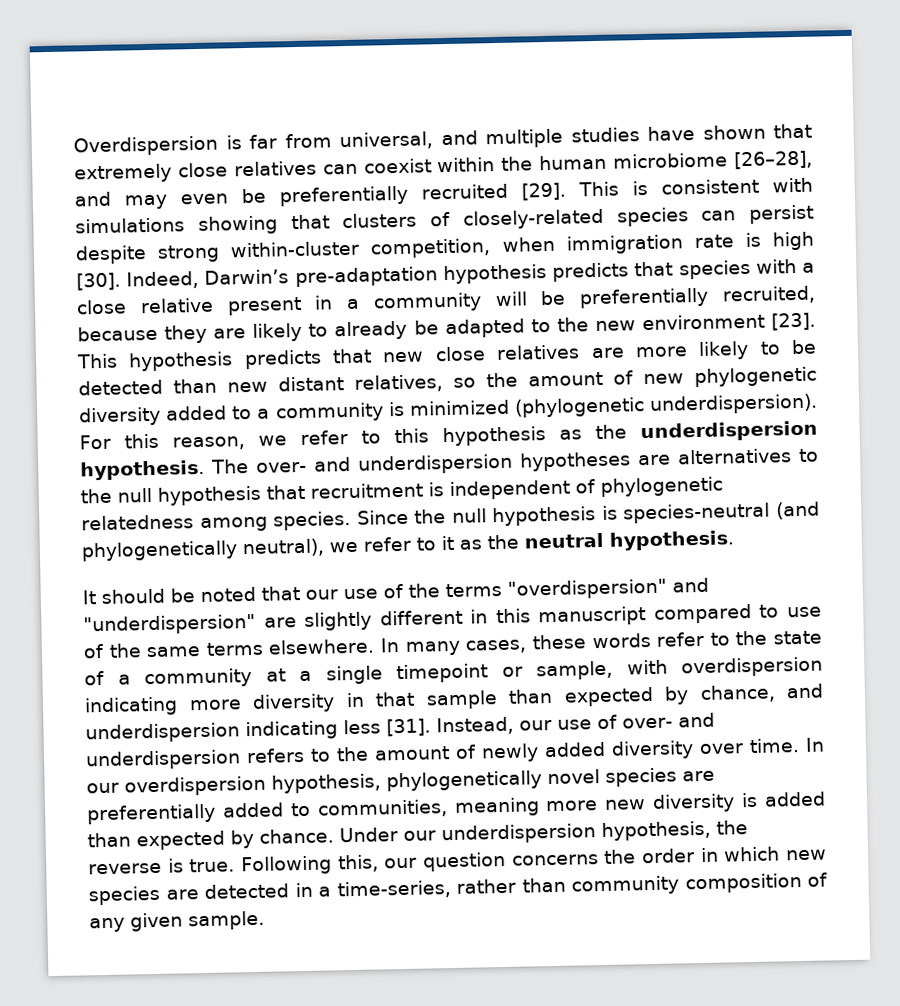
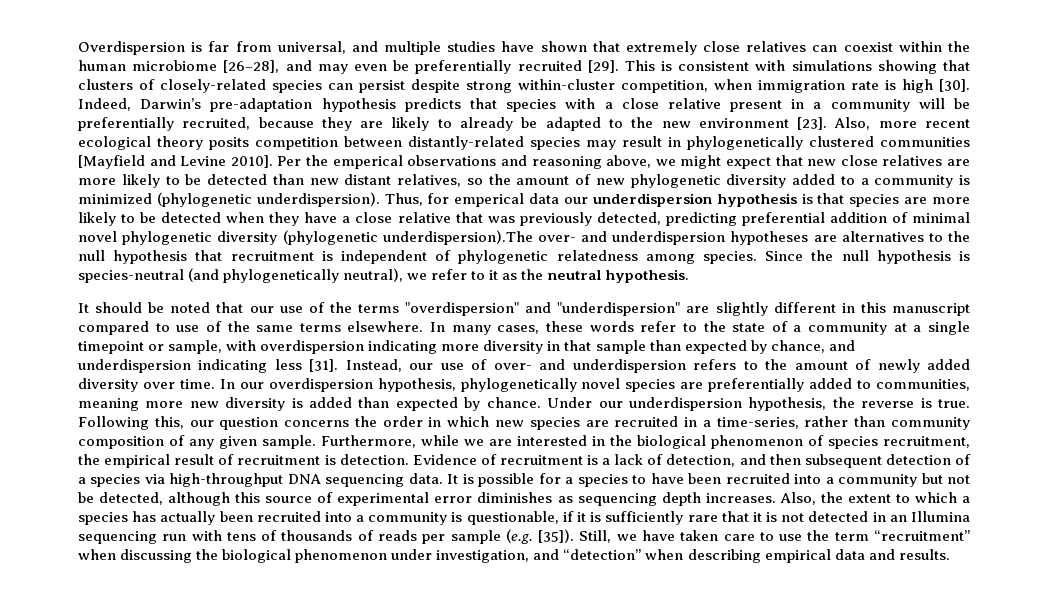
[76,349,322,372] This hypothesis predicts -> [834,117,970,130] [78,136,970,150] [78,155,771,169] Also, more recent ecological theory posits competition between distantly-related species may result in phylogenetically clustered communities [Mayfield and Levine 2010]. Per the emperical observations and reasoning above, we might expect
[79,420,818,451] [80,459,250,481] For this reason, we refer to this hypothesis as the underdispersion hypothesis. The -> [384,193,971,207] [78,212,970,226] [78,230,533,245] Thus, for emperical data our underdispersion hypothesis is that species are more likely to be detected when they have a close relative that was previously detected, predicting preferential addition of minimal novel phylogenetic diversity (phylogenetic underdispersion).The
[204,883,289,899] detected -> [614,416,679,427] recruited
(265, 920) none -> [321,435,970,449] [78,454,972,468] [78,473,971,487] [78,492,970,506] [78,511,970,525] [78,529,971,544] [78,549,950,563] Furthermore, while we are interested in the biological phenomenon of species recruitment, the empirical result of recruitment is detection. Evidence of recruitment is a lack of detection, and then subsequent detection of a species via high-throughput DNA sequencing data. It is possible for a species to have been recruited into a community but not be detected, although this source of experimental error diminishes as sequencing depth increases. Also, the extent to which a species has actually been recruited into a community is questionable, if it is sufficiently rare that it is not detected in an Illumina sequencing run with tens of thousands of reads per sample (e.g. [35]). Still, we have taken care to use the term “recruitment” when discussing the biological phenomenon under investigation, and “detection” when describing empirical data and results.

